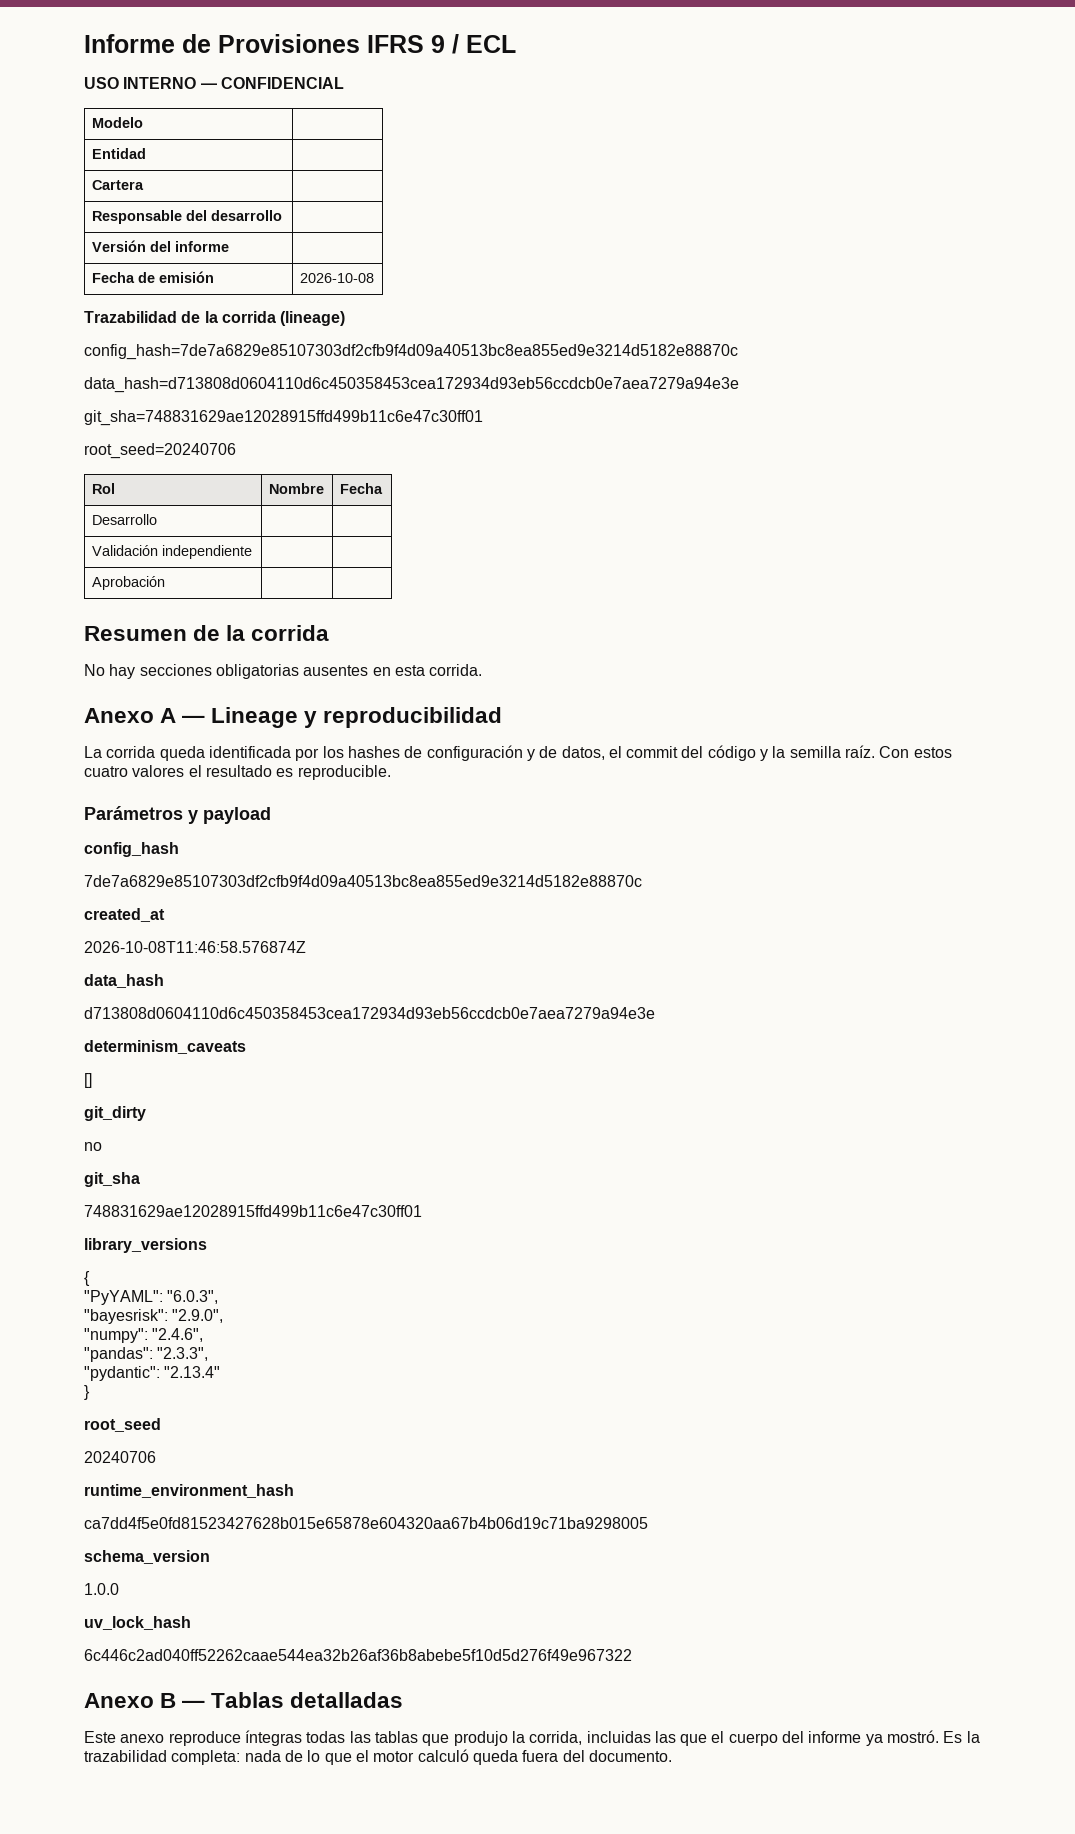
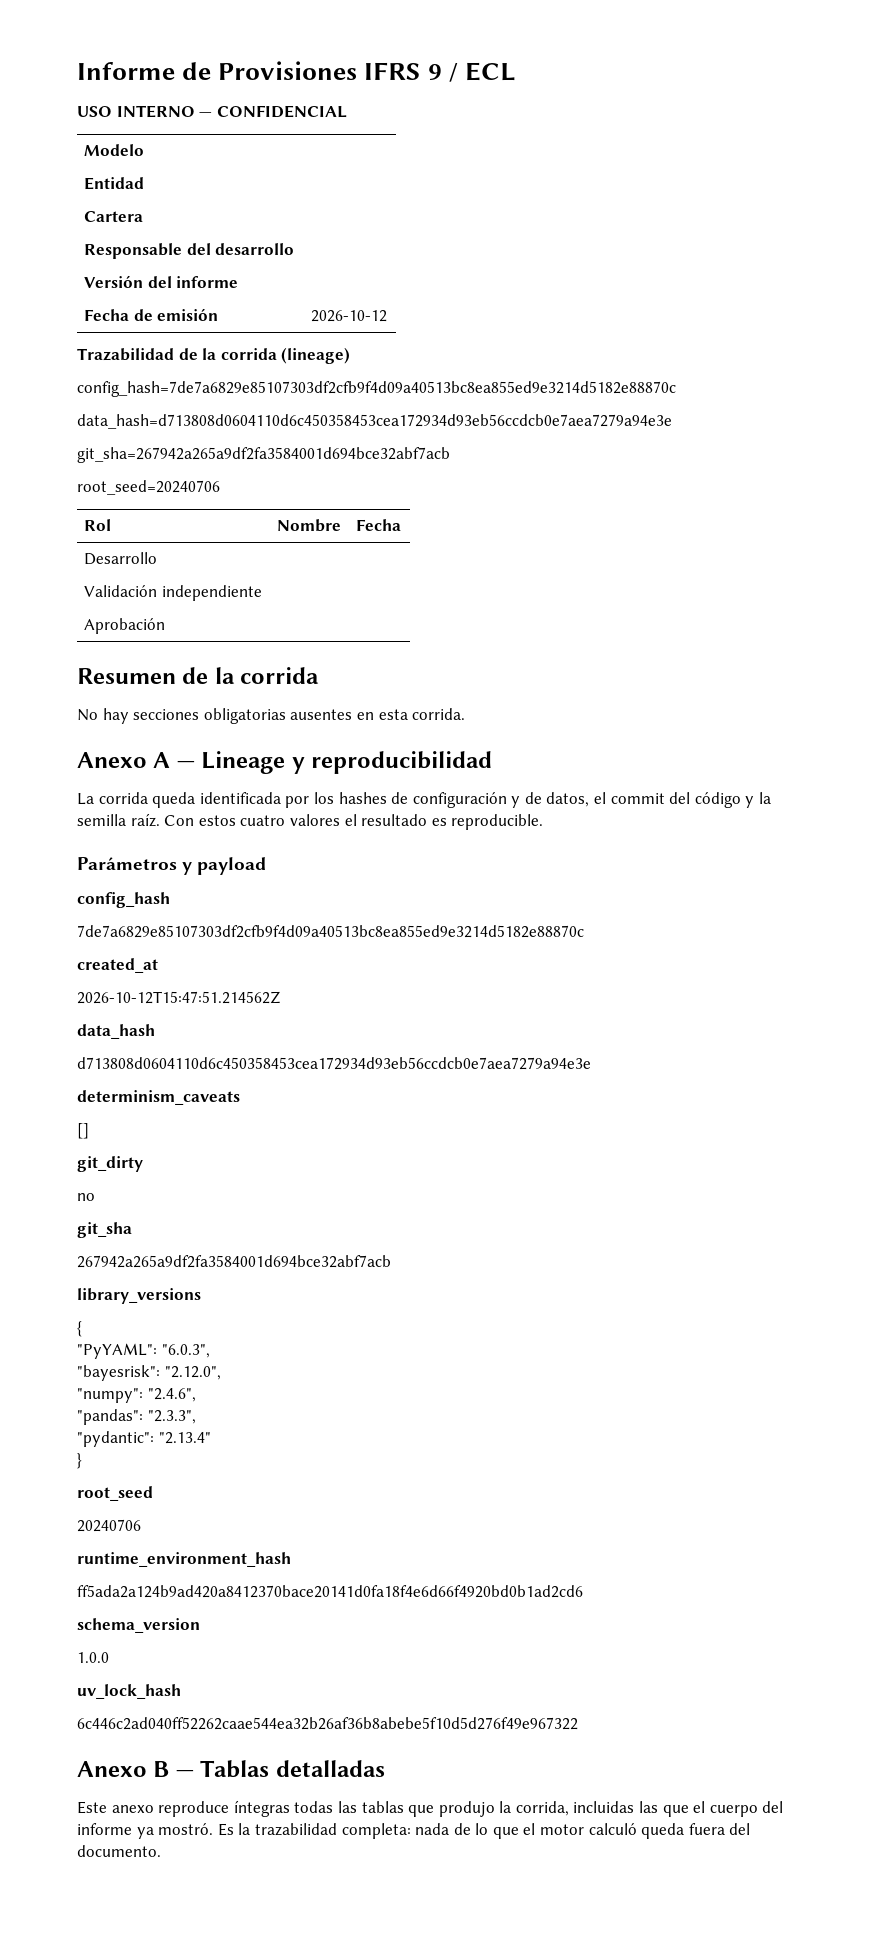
[299,273,374,283] 2026-10-08 -> [310,310,387,322] 2026-10-12
[84,410,483,426] git_sha=748831629ae12028915ffd499b11c6e47c30ff01 -> [77,447,450,463] git_sha=267942a265a9df2fa3584001d694bce32abf7acb
[84,941,306,953] 2026-10-08T11:46:58.576874Z -> [77,991,281,1004] 2026-10-12T15:47:51.214562Z
[84,1205,422,1217] 748831629ae12028915ffd499b11c6e47c30ff01 -> [77,1255,391,1268] 267942a265a9df2fa3584001d694bce32abf7acb
[172,1309,224,1323] "2.9.0", -> [164,1366,221,1380] "2.12.0",
[84,1517,648,1529] ca7dd4f5e0fd81523427628b015e65878e604320aa67b4b06d19c71ba9298005 -> [77,1585,583,1598] ff5ada2a124b9ad420a8412370bace20141d0fa18f4e6d66f4920bd0b1ad2cd6

